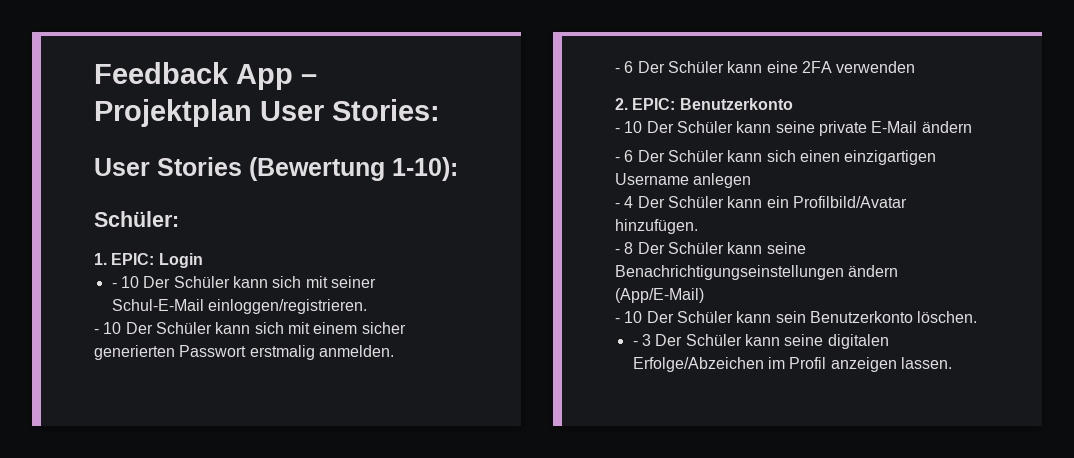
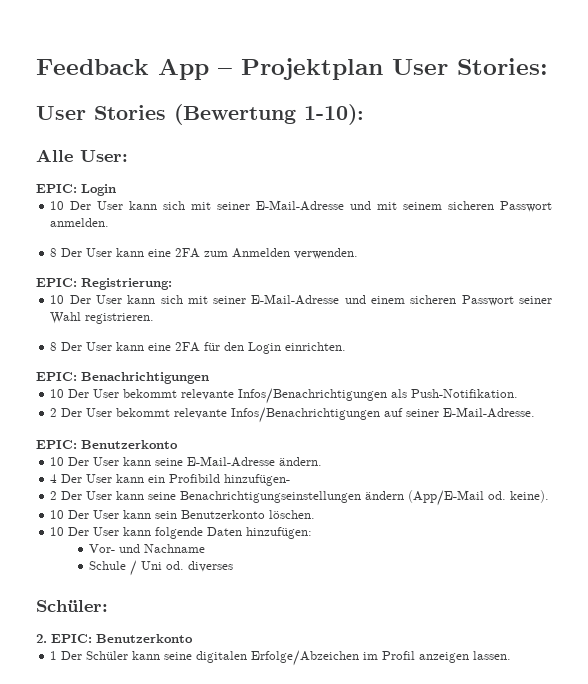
[94,211,179,227] [94,253,107,265] Schüler: // 1. -> [36,149,128,162] Alle User: //
[111,276,376,288] [111,299,367,314] [94,322,406,334] [94,345,394,360] [615,61,916,73] [615,98,793,110] [615,121,972,136] [615,150,937,165] [615,173,752,188] [615,196,907,208] [615,219,698,234] [615,242,806,254] [615,265,899,280] [615,288,704,303] [615,311,978,323] [632,334,651,346] - 10 Der Schüler kann sich mit seiner Schul-E-Mail einloggen/registrieren. // - 10 Der Schüler kann sich mit einem sicher generierten Passwort erstmalig anmelden. // - 6 Der Schüler kann eine 2FA verwenden // 2. EPIC: Benutzerkonto // - 10 Der Schüler kann seine private E-Mail ändern // - 6 Der Schüler kann sich einen einzigartigen Username anlegen // - 4 Der Schüler kann ein Profilbild/Avatar hinzufügen. // - 8 Der Schüler kann seine Benachrichtigungseinstellungen ändern (App/E-Mail) // - 10 Der Schüler kann sein Benutzerkonto löschen. // - 3 -> [50,200,553,212] [50,218,110,227] [50,248,359,259] [36,278,172,290] [50,294,552,306] [50,312,155,324] [50,342,347,354] [36,372,209,384] [50,388,519,404] [50,407,536,423] [36,440,178,449] [50,456,323,467] [50,474,291,486] [50,490,550,506] [50,510,316,519] [50,527,313,539] [89,544,206,553] [89,560,234,576] [36,600,108,612] [36,634,193,643] [50,651,58,660] 10 Der User kann sich mit seiner E-Mail-Adresse und mit seinem sicheren Passwort anmelden. // 8 Der User kann eine 2FA zum Anmelden verwenden. // EPIC: Registrierung: // 10 Der User kann sich mit seiner E-Mail-Adresse und einem sicheren Passwort seiner Wahl registrieren. // 8 Der User kann eine 2FA für den Login einrichten. // EPIC: Benachrichtigungen // 10 Der User bekommt relevante Infos/Benachrichtigungen als Push-Notifikation. // 2 Der User bekommt relevante Infos/Benachrichtigungen auf seiner E-Mail-Adresse. // EPIC: Benutzerkonto // 10 Der User kann seine E-Mail-Adresse ändern. // 4 Der User kann ein Profibild hinzufügen- // 2 Der User kann seine Benachrichtigungseinstellungen ändern (App/E-Mail od. keine). // 10 Der User kann sein Benutzerkonto löschen. // 10 Der User kann folgende Daten hinzufügen: // Vor- und Nachname // Schule / Uni od. diverses // Schüler: // 2. EPIC: Benutzerkonto // 1

